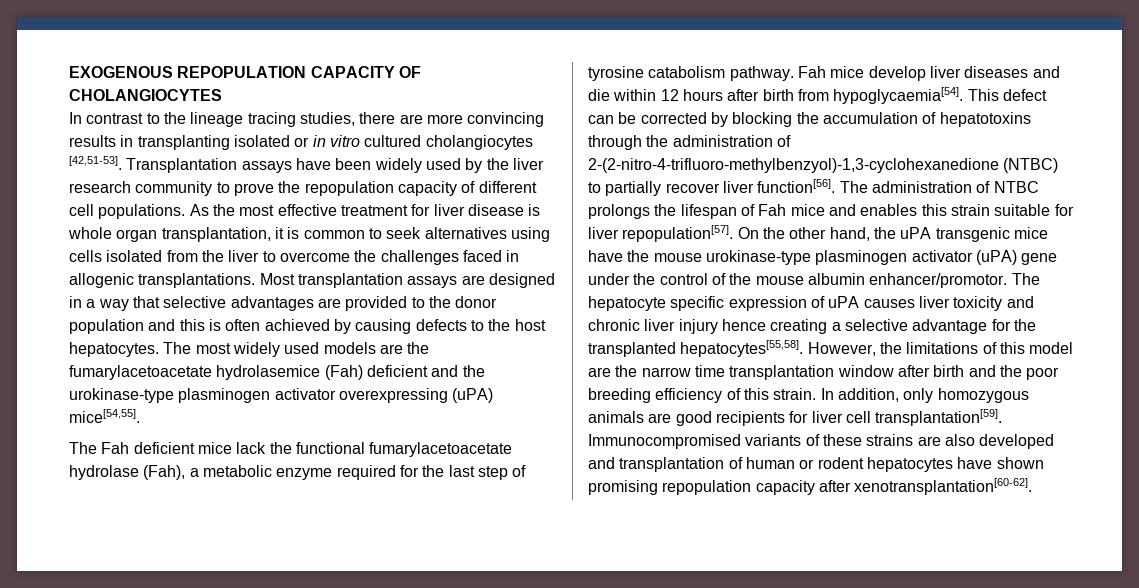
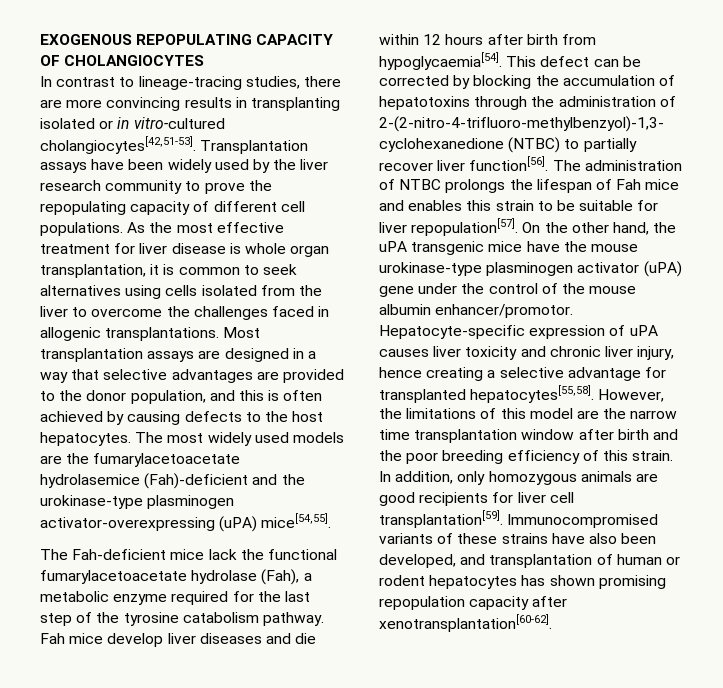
[177,66,307,78] REPOPULATION -> [136,34,253,45] REPOPULATING
[163,112,296,127] the lineage tracing -> [138,76,242,90] lineage-tracing
[329,135,533,150] [69,156,122,170] vitro cultured cholangiocytes [42,51-53]. -> [133,117,225,129] [40,136,196,154] vitro-cultured cholangiocytes[42,51-53].
[304,181,394,196] repopulation -> [40,201,126,215] repopulating
[69,319,144,334] population -> [130,390,206,404] population,
[324,365,428,380] (Fah) deficient -> [144,473,249,489] (Fah)-deficient
[274,388,448,403] activator overexpressing -> [40,517,215,531] activator-overexpressing
[101,442,195,454] Fah deficient -> [72,549,167,560] Fah-deficient
(527, 471) none -> [96,612,120,623] the
(990, 210) none -> [537,200,575,211] to be
[1011,273,1040,285] [588,296,725,311] The hepatocyte specific -> [379,325,525,339] Hepatocyte-specific
[678,319,718,334] injury -> [637,346,675,360] injury,
[1013,319,1036,331] the -> (666, 372) none
[917,434,1055,449] are also developed -> [551,533,657,544] [379,554,456,568] have also been developed,
[957,457,993,469] have -> [521,575,546,586] has

